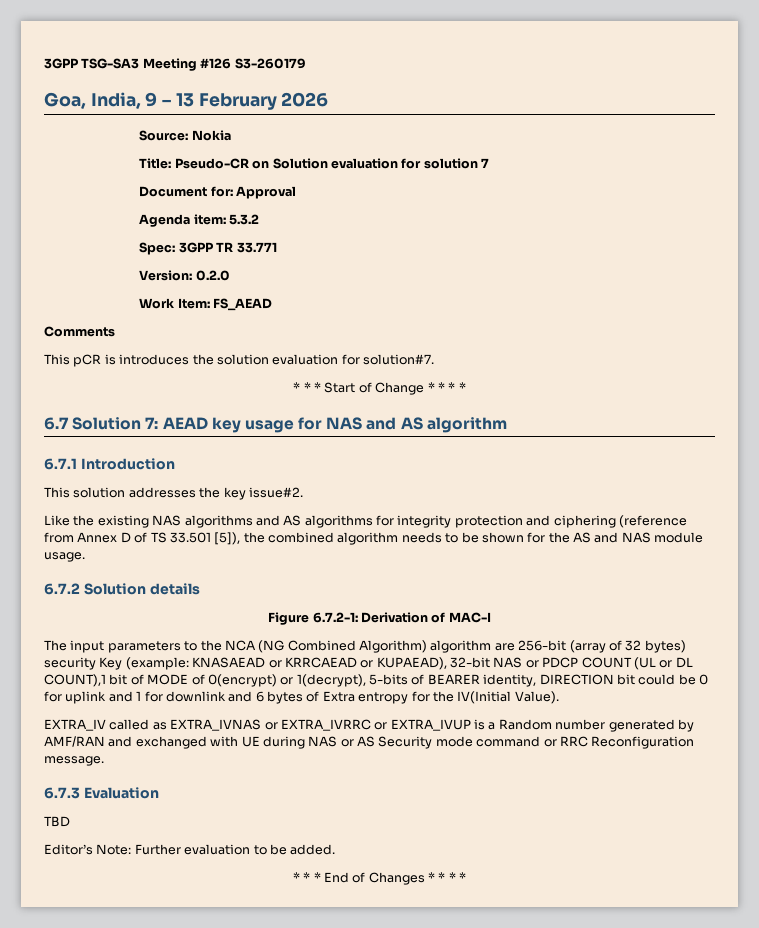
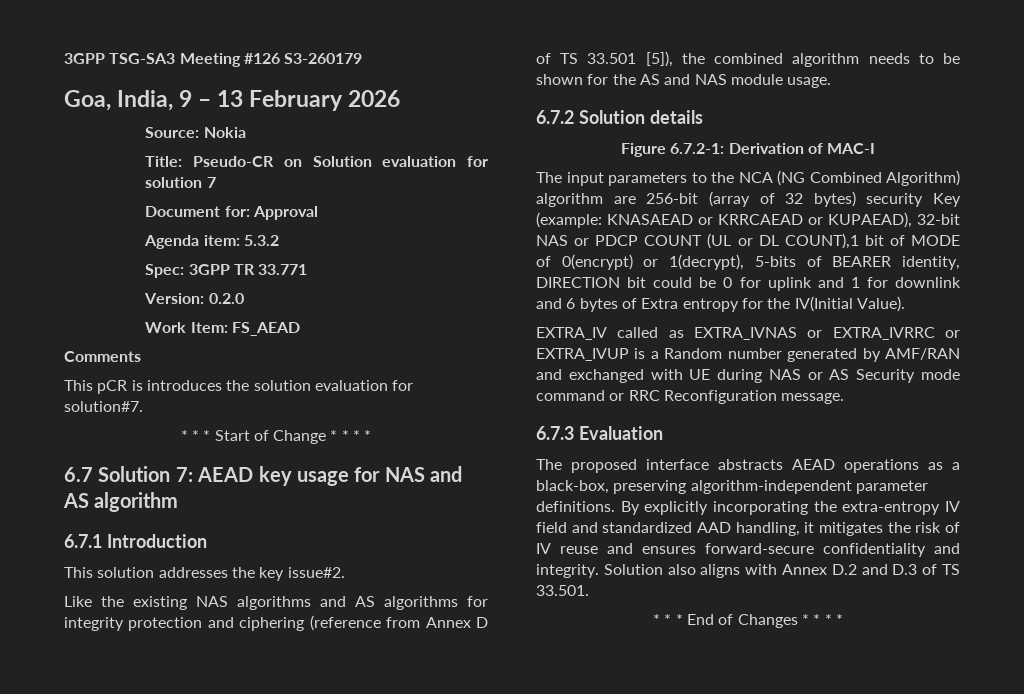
[44,816,70,827] [44,844,336,855] TBD // Editor’s Note: Further evaluation to be added. -> [536,459,960,473] [536,480,928,494] [536,501,960,515] [536,522,960,536] [536,543,960,557] [536,564,960,578] [536,585,589,596] The proposed interface abstracts AEAD operations as a black-box, preserving algorithm-independent parameter definitions. By explicitly incorporating the extra-entropy IV field and standardized AAD handling, it mitigates the risk of IV reuse and ensures forward-secure confidentiality and integrity. Solution also aligns with Annex D.2 and D.3 of TS 33.501.

